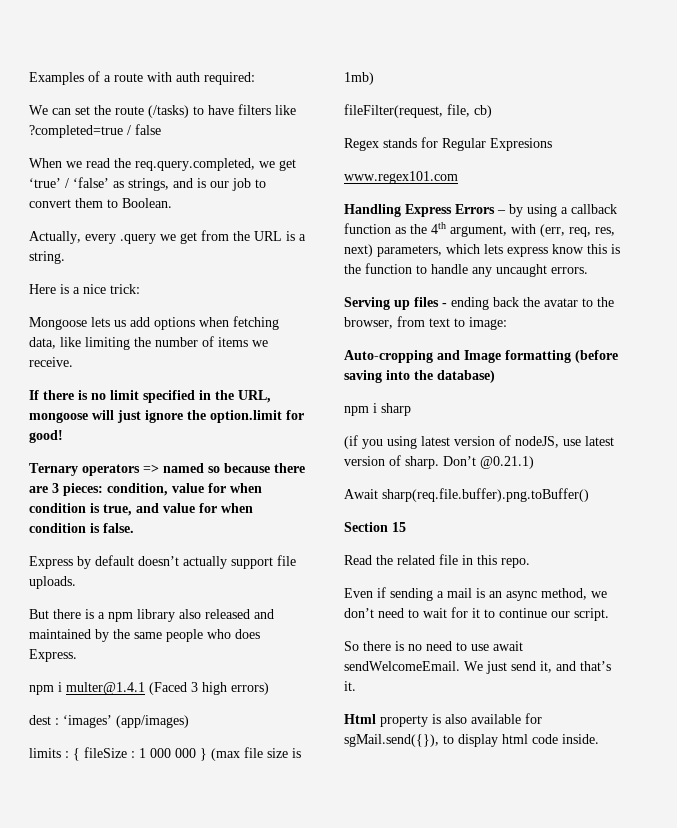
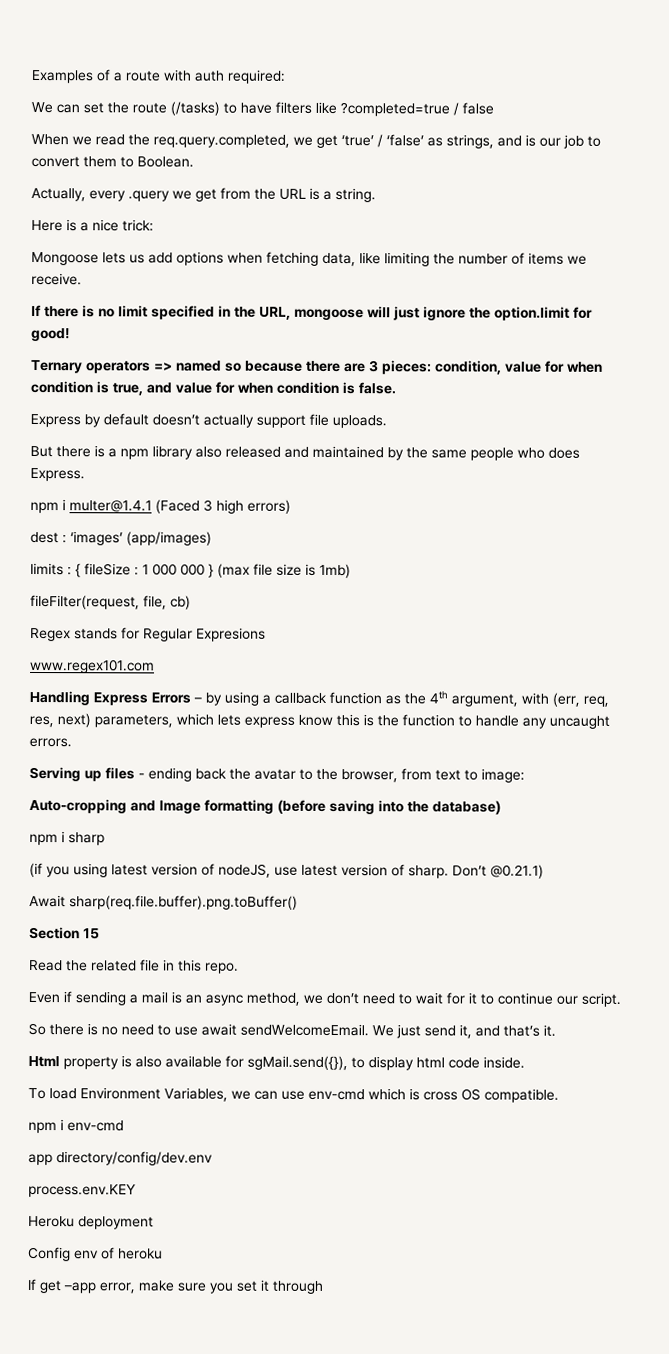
(599, 739) none -> [28,1087,559,1103] [28,1119,124,1134] [28,1151,213,1166] [28,1183,136,1198] [28,1215,154,1230] [28,1246,163,1262] [27,1278,323,1294] // To load Environment Variables, we can use env-cmd which is cross OS compatible. // npm i env-cmd // app directory/config/dev.env // process.env.KEY // Heroku deployment // Config env of heroku // If get –app error, make sure you set it through

